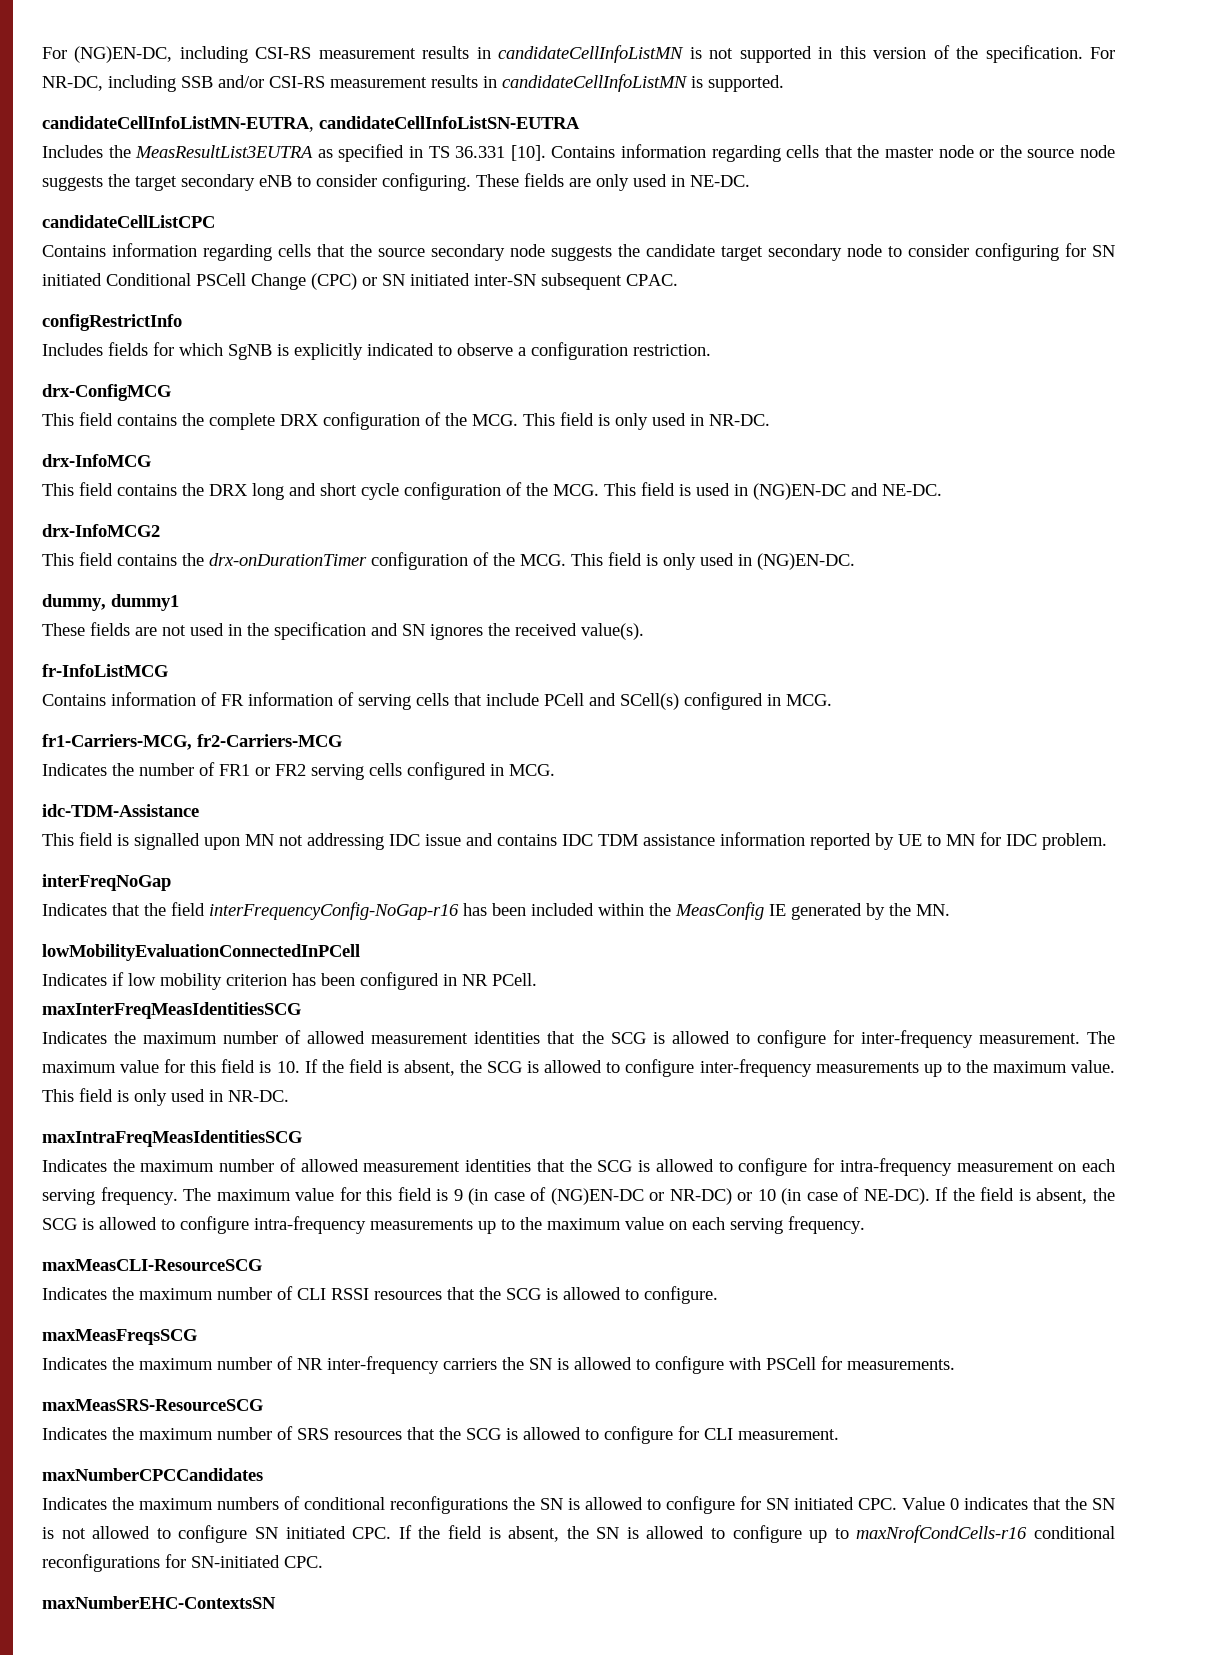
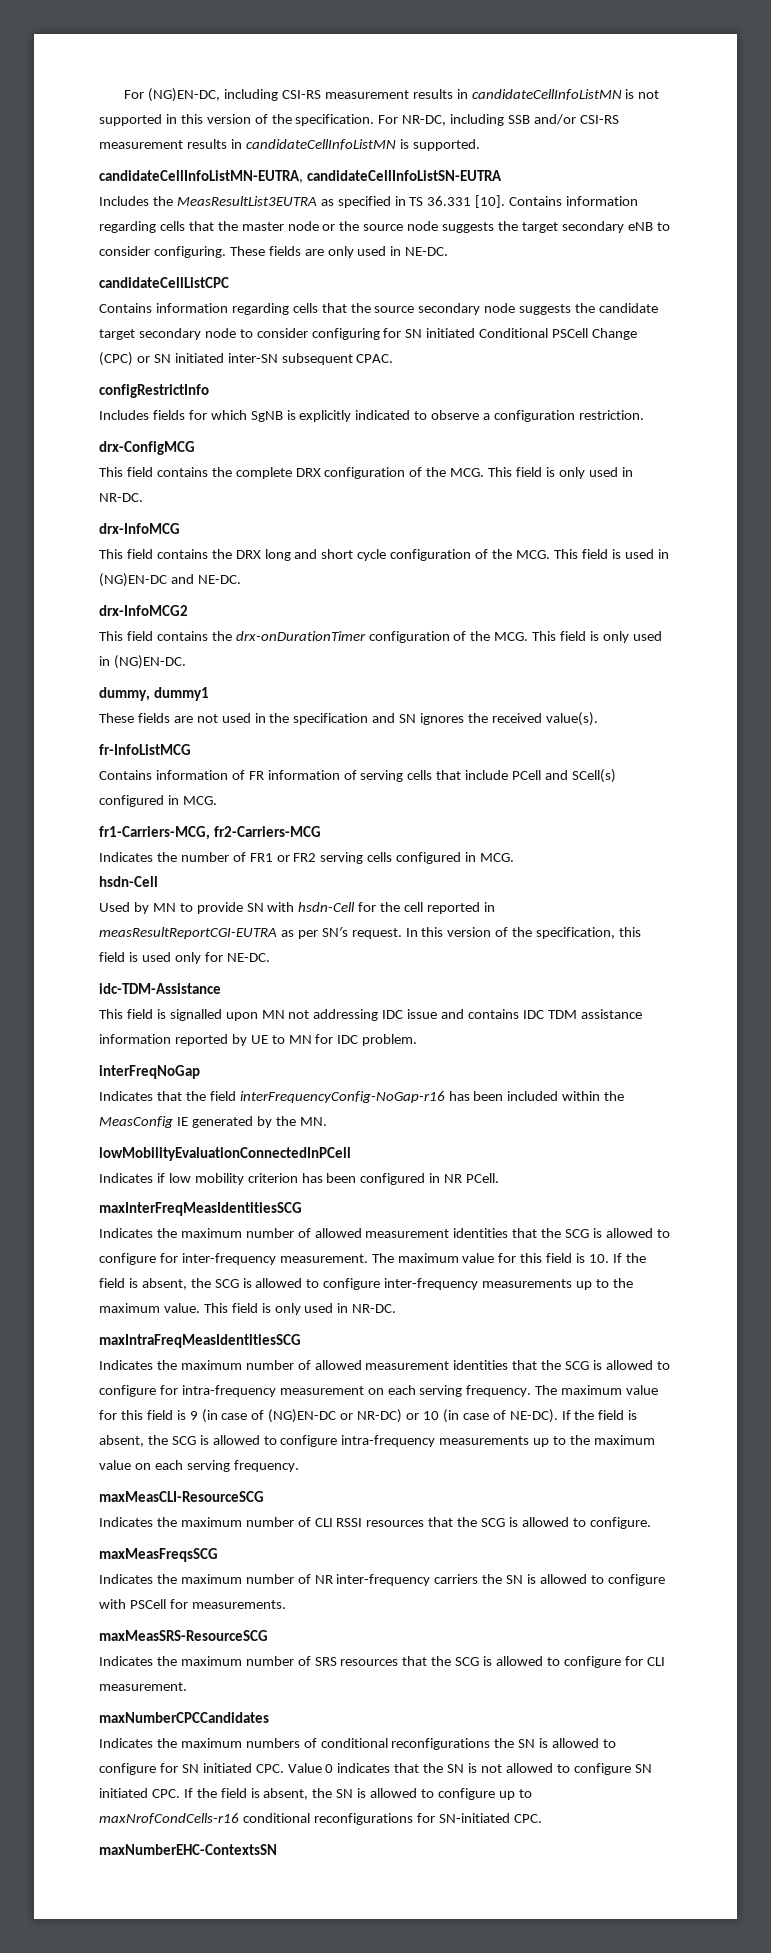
(555, 770) none -> [99,876,158,887] [99,902,495,914] [99,927,642,939] [99,952,270,964] // hsdn-Cell // Used by MN to provide SN with hsdn-Cell for the cell reported in measResultReportCGI-EUTRA as per SN′s request. In this version of the specification, this field is used only for NE-DC.

